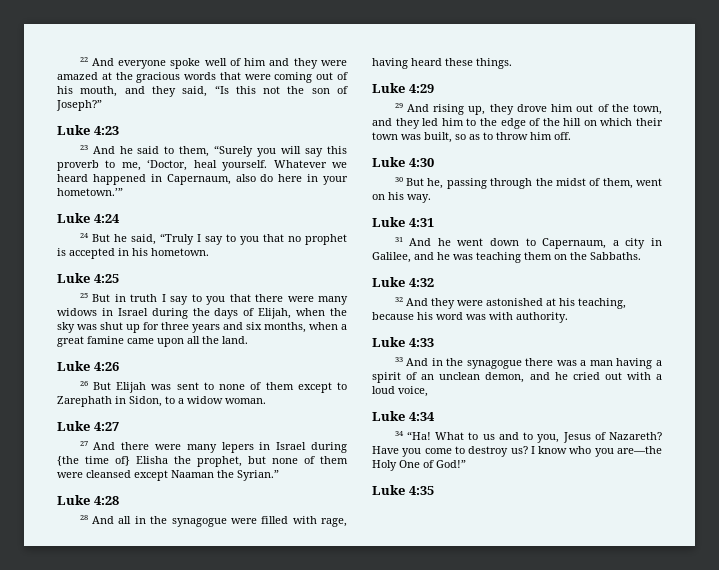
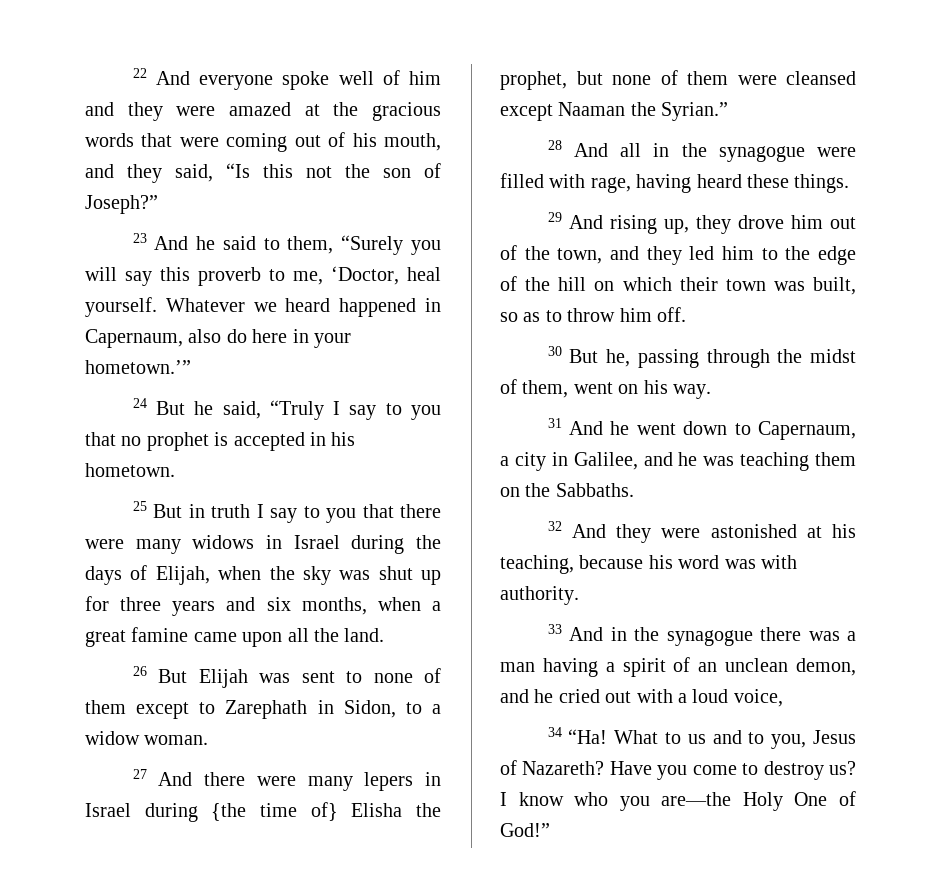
[57,125,119,135] // Luke 4:23 -> (158, 204) none
[57,213,120,223] // Luke 4:24 -> (191, 367) none
[57,273,119,283] // Luke 4:25 -> (175, 470) none
[57,361,119,371] // Luke 4:26 -> (385, 635) none
[57,421,119,431] // Luke 4:27 -> (209, 740) none
[57,495,119,505] // Luke 4:28 -> (729, 111) none
[372,83,434,93] // Luke 4:29 -> (850, 183) none
[372,157,434,167] // Luke 4:30 -> (686, 314) none
[372,217,434,227] // Luke 4:31 -> (711, 391) none
[372,277,434,287] // Luke 4:32 -> (634, 490) none
[372,337,434,347] // Luke 4:33 -> (579, 595) none
[372,411,435,421] // Luke 4:34 -> (783, 698) none
[372,485,434,495] // Luke 4:35 -> (550, 830) none

